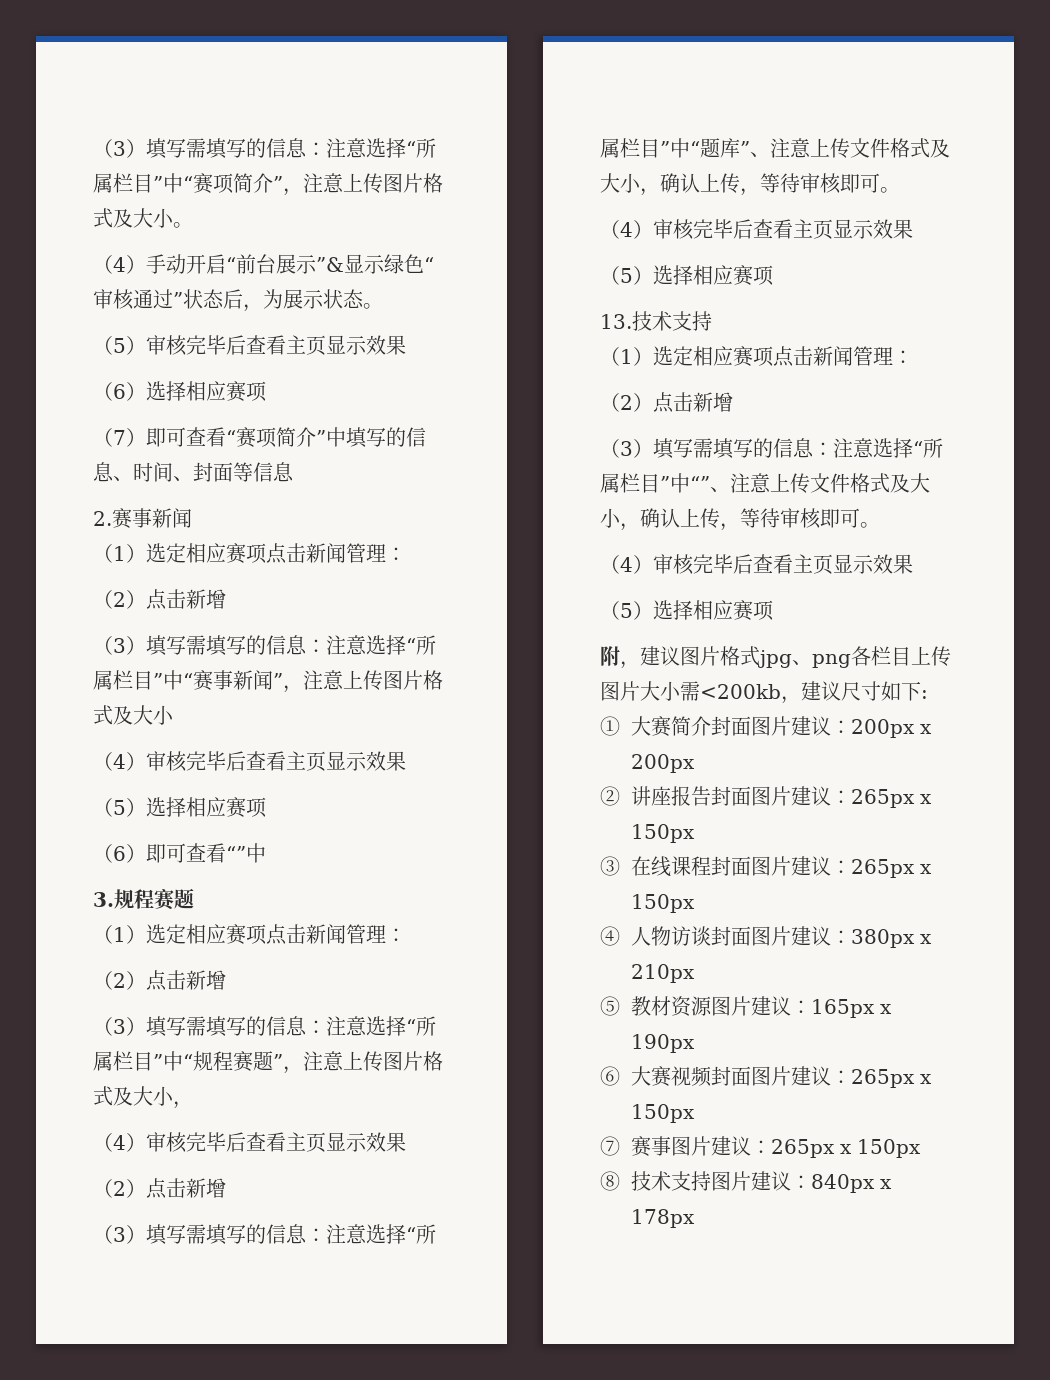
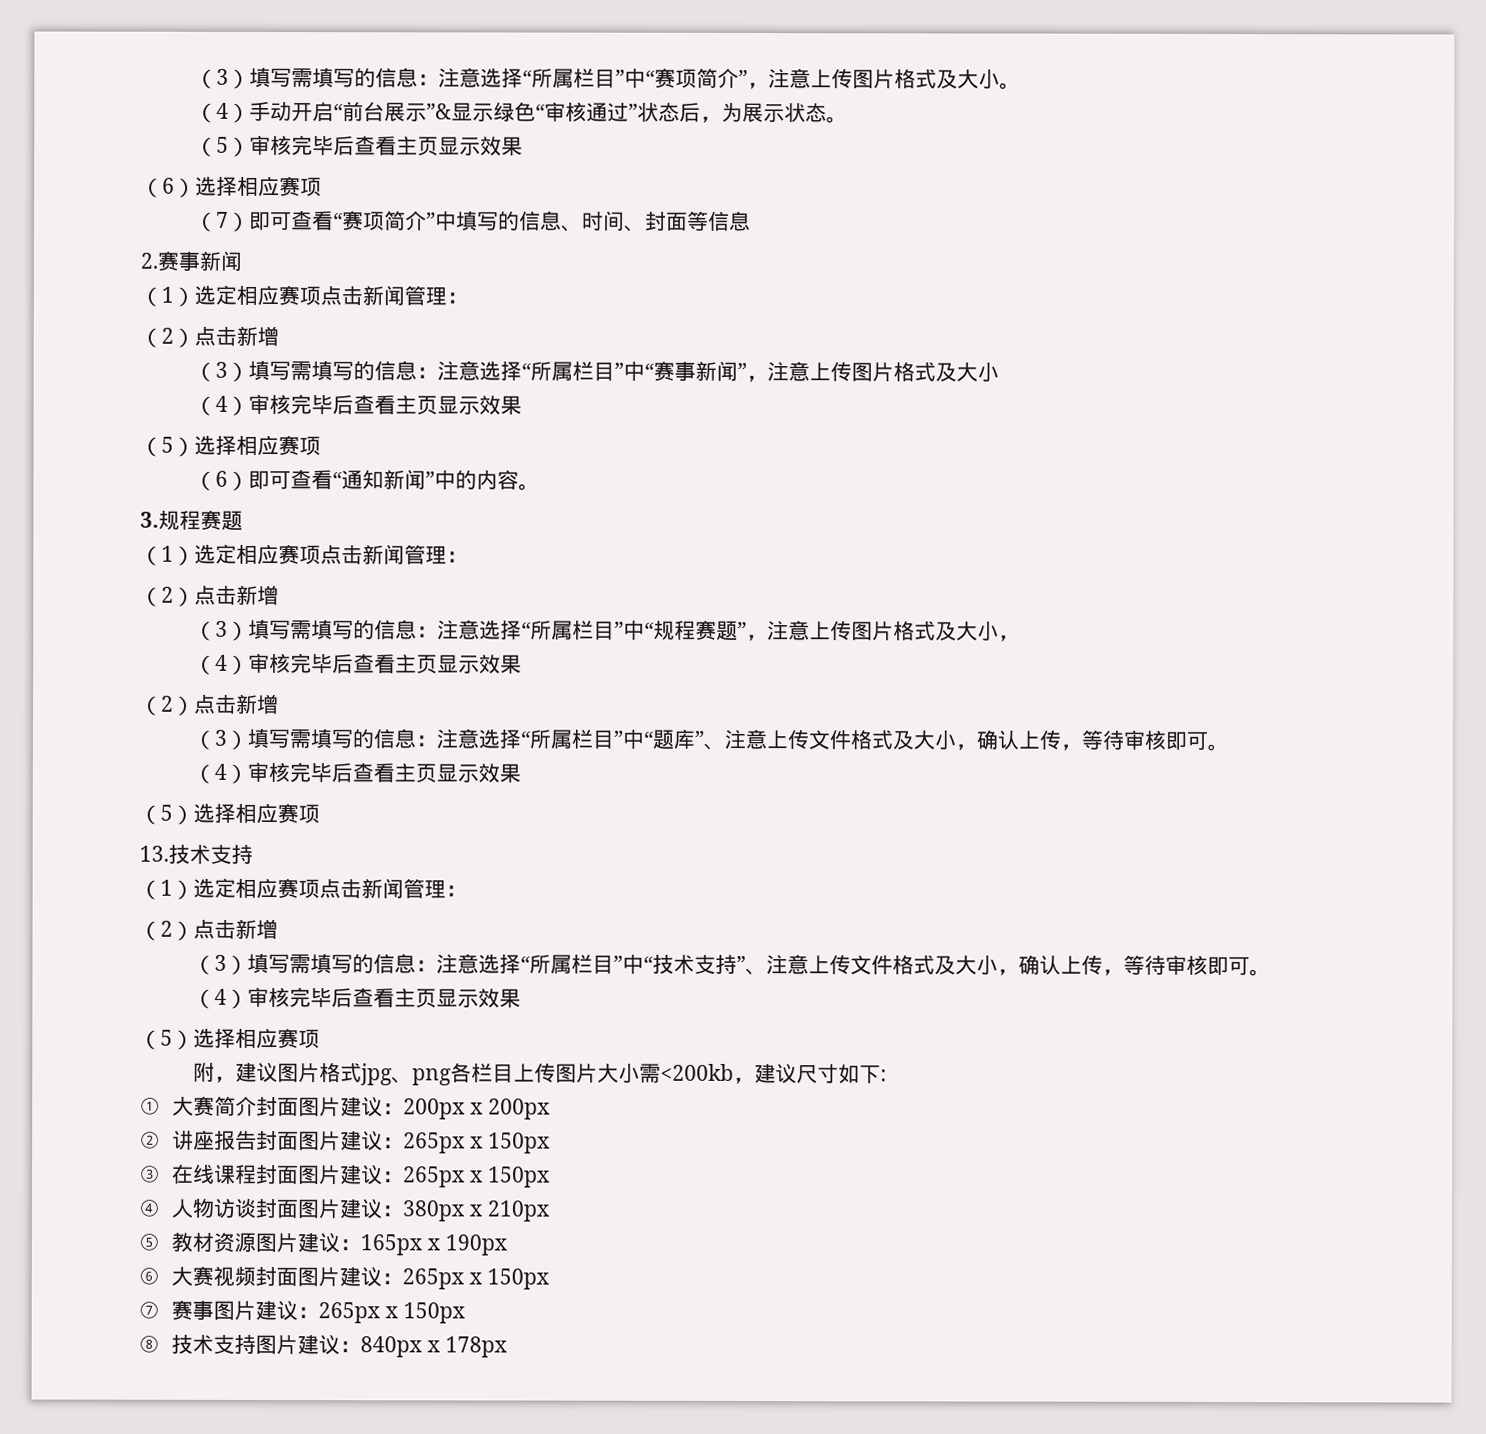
[226,843,266,863] “”中 -> [332,469,541,491] “通知新闻”中的内容。
[690,476,710,491] “” -> [643,953,747,974] “技术支持”

